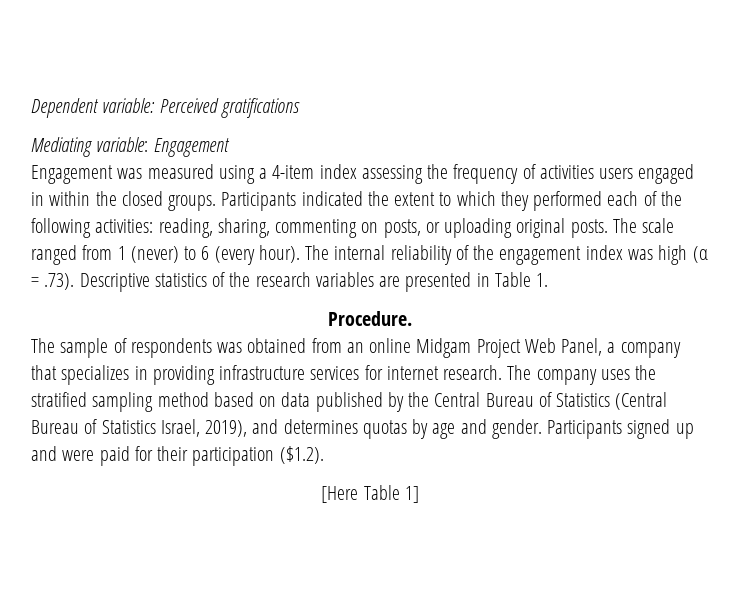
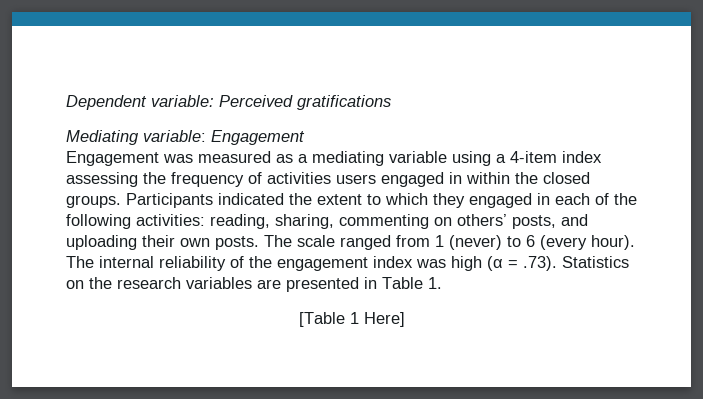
(214, 171) none -> [276,151,447,166] as a mediating variable
[533,191,603,211] performed -> [469,193,550,208] engaged in
[383,218,566,238] posts, or uploading original -> [457,214,588,229] [66,235,210,250] others’ posts, and uploading their own
[79,272,226,292] Descriptive statistics of -> [562,256,629,268] [66,280,84,289] Statistics on
[328,311,412,326] [31,338,681,358] [31,365,657,385] [31,392,668,412] [31,419,694,439] [31,446,324,466] [321,485,419,503] Procedure. // The sample of respondents was obtained from an online Midgam Project Web Panel, a company that specializes in providing infrastructure services for internet research. The company uses the stratified sampling method based on data published by the Central Bureau of Statistics (Central Bureau of Statistics Israel, 2019), and determines quotas by age and gender. Participants signed up and were paid for their participation ($1.2). // [Here Table 1] -> [298,312,405,327] [Table 1 Here]

